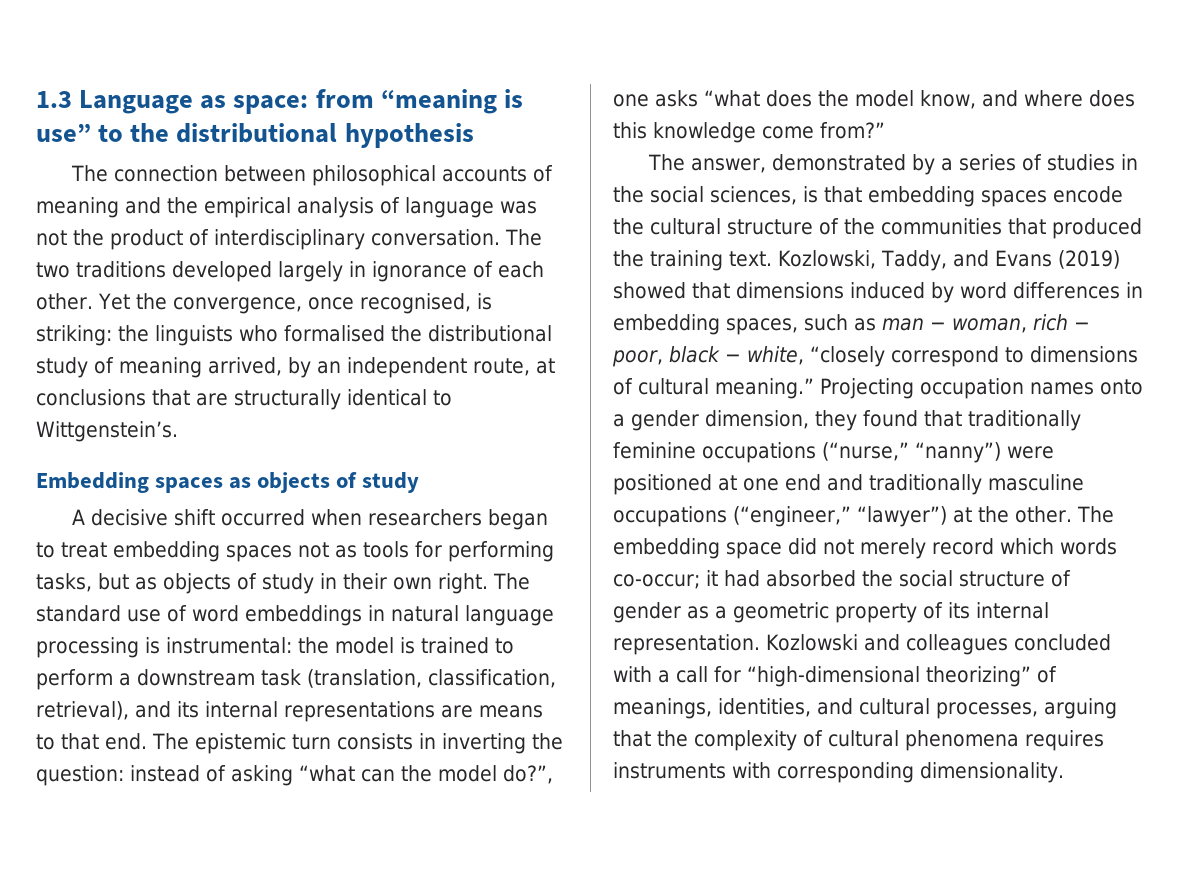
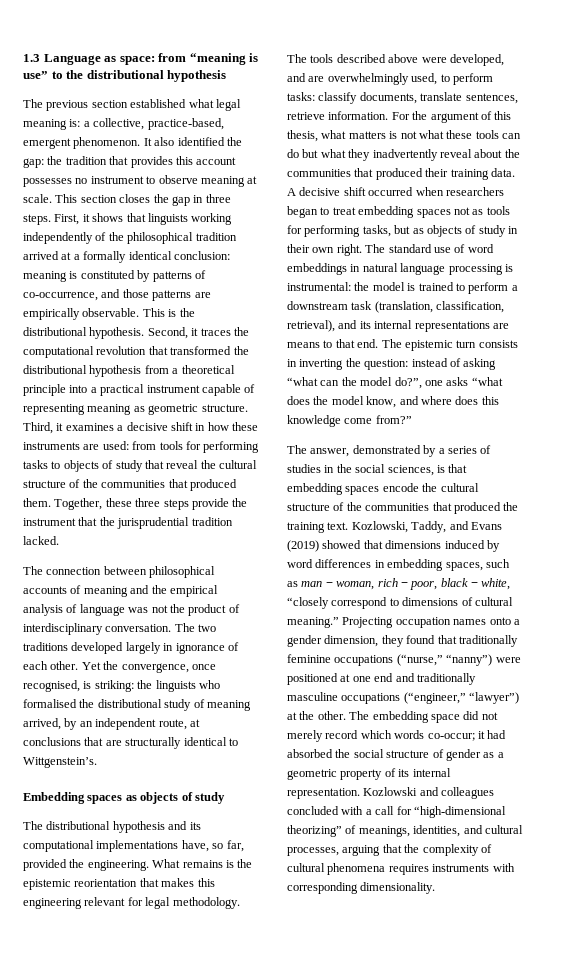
(474, 135) none -> [23,99,241,111] [23,118,224,130] [23,137,242,149] [23,156,237,168] [23,175,258,187] [23,194,231,206] [23,213,233,225] [23,232,237,244] [23,251,230,263] [23,270,206,282] [23,289,211,301] [23,308,195,320] [23,327,249,339] [23,346,249,358] [23,365,235,377] [23,384,256,396] [23,404,248,415] [23,422,258,434] [23,441,260,453] [23,460,257,472] [23,479,237,491] [23,498,248,510] [23,517,233,529] [23,536,59,545] // The previous section established what legal meaning is: a collective, practice-based, emergent phenomenon. It also identified the gap: the tradition that provides this account possesses no instrument to observe meaning at scale. This section closes the gap in three steps. First, it shows that linguists working independently of the philosophical tradition arrived at a formally identical conclusion: meaning is constituted by patterns of co-occurrence, and those patterns are empirically observable. This is the distributional hypothesis. Second, it traces the computational revolution that transformed the distributional hypothesis from a theoretical principle into a practical instrument capable of representing meaning as geometric structure. Third, it examines a decisive shift in how these instruments are used: from tools for performing tasks to objects of study that reveal the cultural structure of the communities that produced them. Together, these three steps provide the instrument that the jurisprudential tradition lacked.
(420, 482) none -> [23,821,201,833] [23,840,244,852] [23,859,253,871] [23,878,215,890] [23,897,240,909] [287,54,504,66] [287,73,493,85] [287,92,518,104] [287,111,512,123] [287,130,521,142] [287,149,520,161] [287,168,515,180] The distributional hypothesis and its computational implementations have, so far, provided the engineering. What remains is the epistemic reorientation that makes this engineering relevant for legal methodology. The tools described above were developed, and are overwhelmingly used, to perform tasks: classify documents, translate sentences, retrieve information. For the argument of this thesis, what matters is not what these tools can do but what they inadvertently reveal about the communities that produced their training data.

